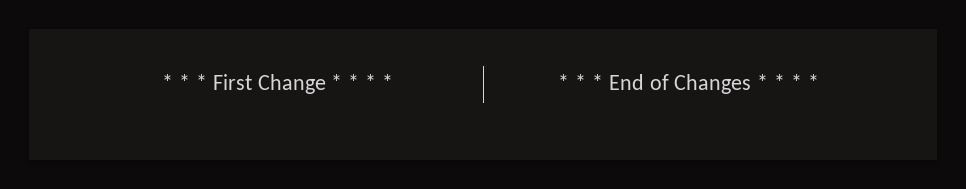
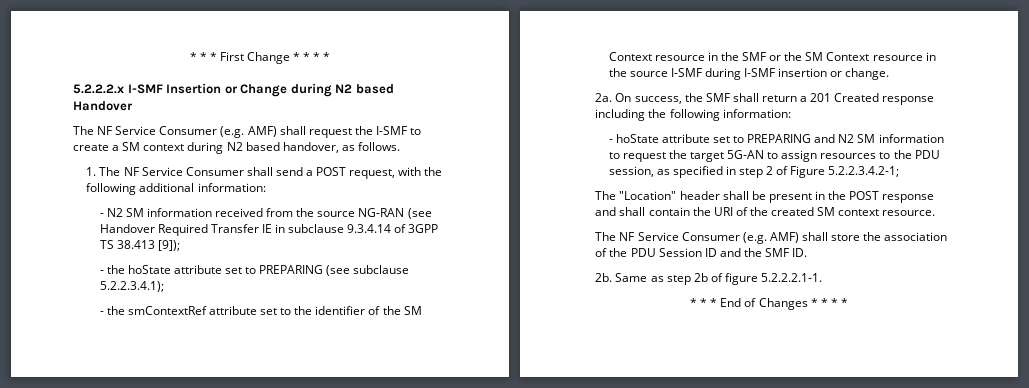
(393, 82) none -> [73,83,394,97] [73,101,133,111] [73,126,422,138] [73,142,400,154] [86,167,443,179] [86,183,266,195] [99,208,432,219] [99,224,439,236] [99,240,180,251] [99,265,410,276] [99,281,164,292] [99,306,422,315] [608,52,936,61] [608,68,890,80] [595,93,935,105] [595,109,791,121] [608,134,944,143] [608,150,940,162] [608,166,900,178] [595,191,935,203] [595,207,936,216] [595,232,948,244] [595,248,808,257] [595,273,823,285] // 5.2.2.2.x I-SMF Insertion or Change during N2 based Handover // The NF Service Consumer (e.g. AMF) shall request the I-SMF to create a SM context during N2 based handover, as follows. // 1. The NF Service Consumer shall send a POST request, with the following additional information: // - N2 SM information received from the source NG-RAN (see Handover Required Transfer IE in subclause 9.3.4.14 of 3GPP TS 38.413 [9]); // - the hoState attribute set to PREPARING (see subclause 5.2.2.3.4.1); // - the smContextRef attribute set to the identifier of the SM Context resource in the SMF or the SM Context resource in the source I-SMF during I-SMF insertion or change. // 2a. On success, the SMF shall return a 201 Created response including the following information: // - hoState attribute set to PREPARING and N2 SM information to request the target 5G-AN to assign resources to the PDU session, as specified in step 2 of Figure 5.2.2.3.4.2-1; // The "Location" header shall be present in the POST response and shall contain the URI of the created SM context resource. // The NF Service Consumer (e.g. AMF) shall store the association of the PDU Session ID and the SMF ID. // 2b. Same as step 2b of figure 5.2.2.2.1-1.

